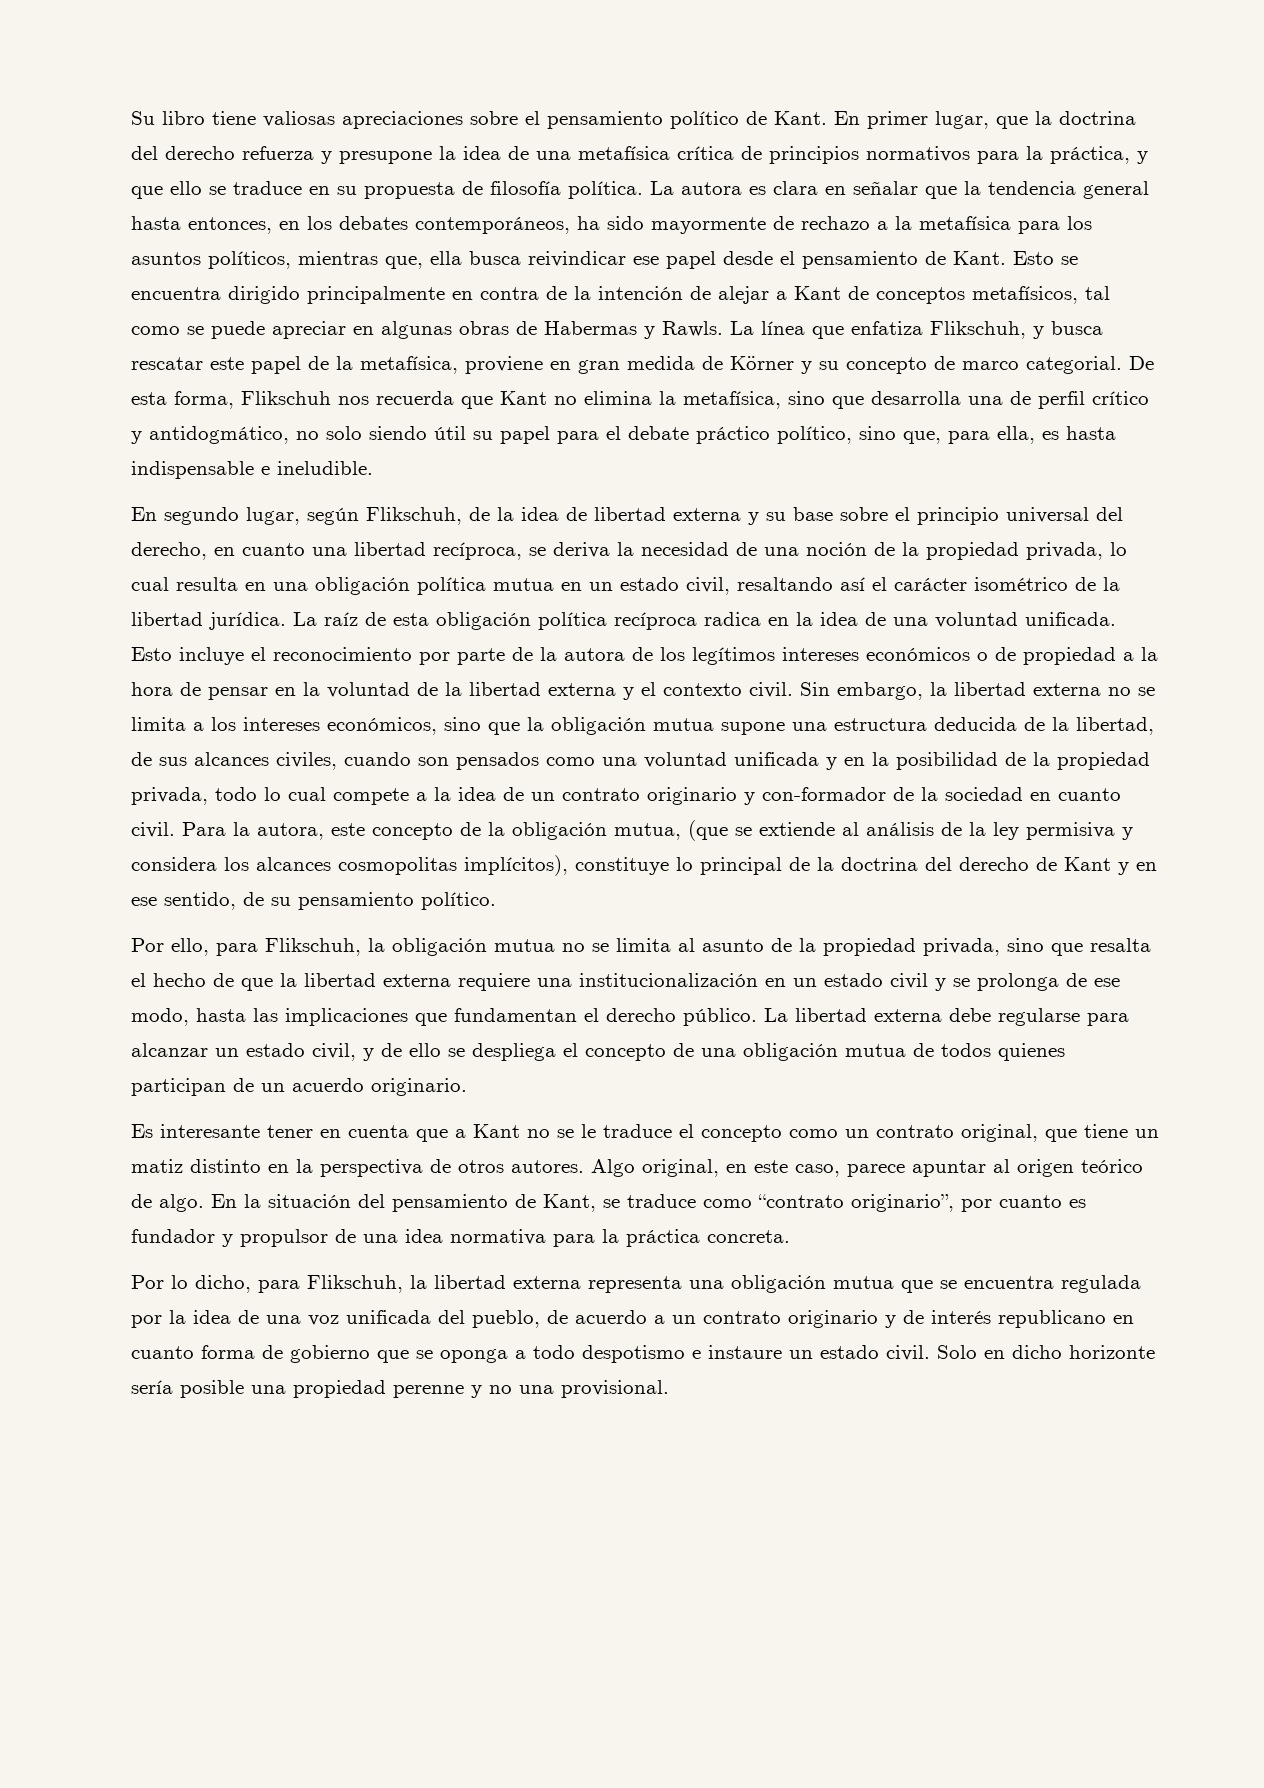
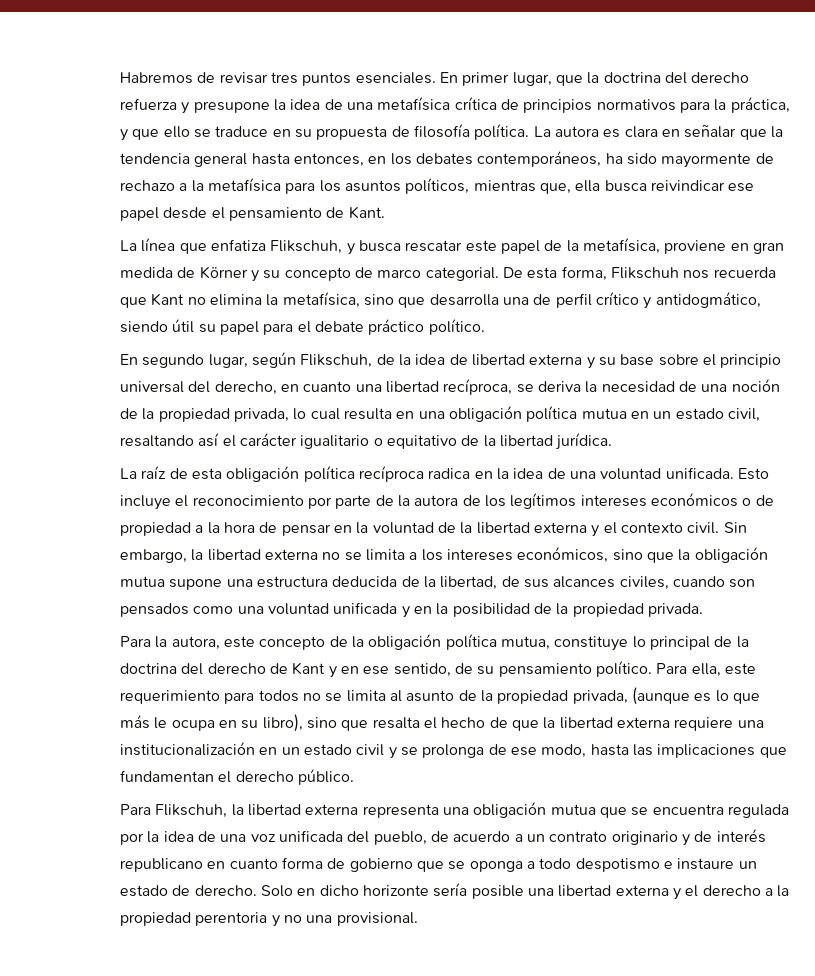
[131,111,828,129] Su libro tiene valiosas apreciaciones sobre el pensamiento político de Kant. -> [120,72,436,86] Habremos de revisar tres puntos esenciales.
[1013,251,1079,265] [131,286,1111,304] [131,321,724,339] Esto se encuentra dirigido principalmente en contra de la intención de alejar a Kant de conceptos metafísicos, tal como se puede apreciar en algunas obras de Habermas y Rawls. -> (385, 212) //
[296,426,363,440] no solo -> (761, 300) none
[777,426,1117,444] [131,461,374,479] político, sino que, para ella, es hasta indispensable e ineludible. -> [428,319,485,335] político.
[974,577,1069,591] isométrico -> [300,435,457,449] igualitario o equitativo
(287, 621) none -> (613, 441) //
[131,787,1122,805] [131,822,176,838] privada, todo lo cual compete a la idea de un contrato originario y con-formador de la sociedad en cuanto civil. -> [647,603,703,617] privada. //
[614,820,1134,841] [131,855,569,876] mutua, (que se extiende al análisis de la ley permisiva y considera los alcances cosmopolitas implícitos), -> [445,634,550,650] política mutua,
[131,938,556,956] // Por ello, para Flikschuh, la obligación mutua -> [656,663,756,677] [120,690,299,704] Para ella, este requerimiento para todos
(1001, 947) none -> [631,687,760,705] [120,714,303,732] (aunque es lo que más le ocupa en su libro),
[764,1008,1130,1026] [131,1043,1066,1061] [131,1078,468,1096] [131,1124,1160,1142] [131,1159,1144,1177] [131,1194,1087,1212] [131,1229,791,1247] [131,1275,301,1293] La libertad externa debe regularse para alcanzar un estado civil, y de ello se despliega el concepto de una obligación mutua de todos quienes participan de un acuerdo originario. // Es interesante tener en cuenta que a Kant no se le traduce el concepto como un contrato original, que tiene un matiz distinto en la perspectiva de otros autores. Algo original, en este caso, parece apuntar al origen teórico de algo. En la situación del pensamiento de Kant, se traduce como “contrato originario”, por cuanto es fundador y propulsor de una idea normativa para la práctica concreta. // Por lo dicho, para -> [120,804,152,815] // Para
[886,1345,931,1361] civil. -> [172,885,257,896] de derecho.
[293,1380,465,1398] propiedad perenne -> [558,885,790,900] [120,912,268,926] libertad externa y el derecho a la propiedad perentoria

